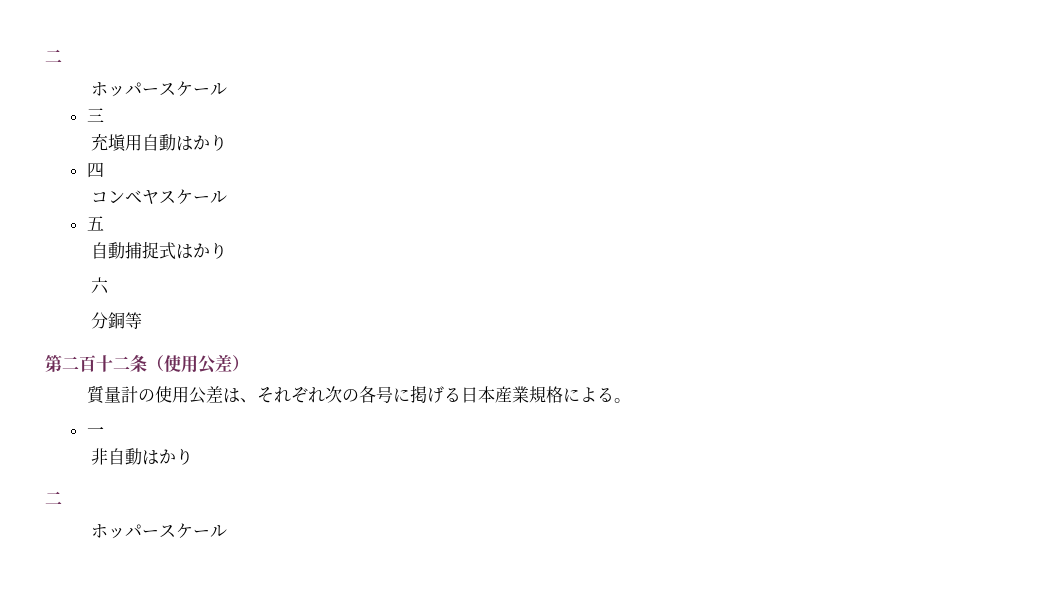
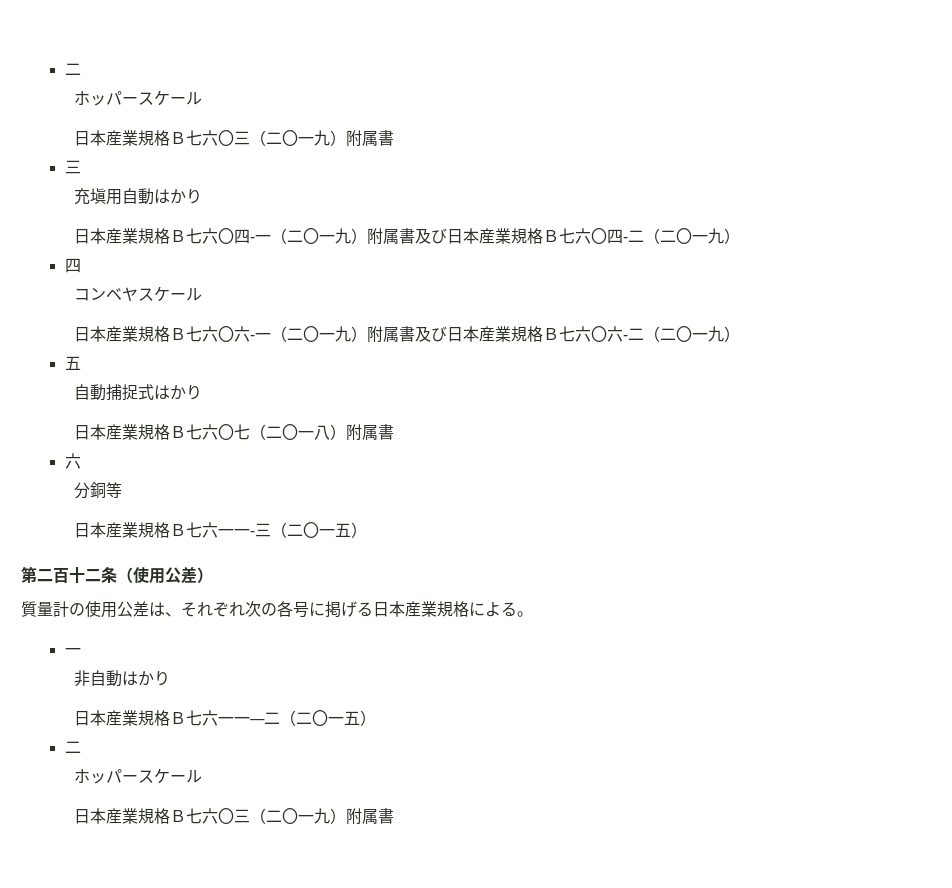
[45,49,62,63] [90,81,227,97] 二 // ホッパースケール -> [64,63,81,75] [73,90,202,106] [73,130,394,147] 二 // ホッパースケール // 日本産業規格Ｂ七六〇三（二〇一九）附属書
(227, 142) none -> [73,228,740,245] // 日本産業規格Ｂ七六〇四-一（二〇一九）附属書及び日本産業規格Ｂ七六〇四-二（二〇一九）
(227, 197) none -> [73,326,740,343] // 日本産業規格Ｂ七六〇六-一（二〇一九）附属書及び日本産業規格Ｂ七六〇六-二（二〇一九）
[90,277,109,294] [90,312,142,329] 六 // 分銅等 -> [73,424,394,441] [64,453,81,469] [73,482,122,499] [73,522,367,538] 日本産業規格Ｂ七六〇七（二〇一八）附属書 // 六 // 分銅等 // 日本産業規格Ｂ七六一一-三（二〇一五）
[45,491,62,505] [90,523,227,539] // 二 // ホッパースケール -> [73,710,376,726] [64,741,81,753] [73,768,202,784] [73,808,394,825] // 日本産業規格Ｂ七六一一―二（二〇一五） // 二 // ホッパースケール // 日本産業規格Ｂ七六〇三（二〇一九）附属書

